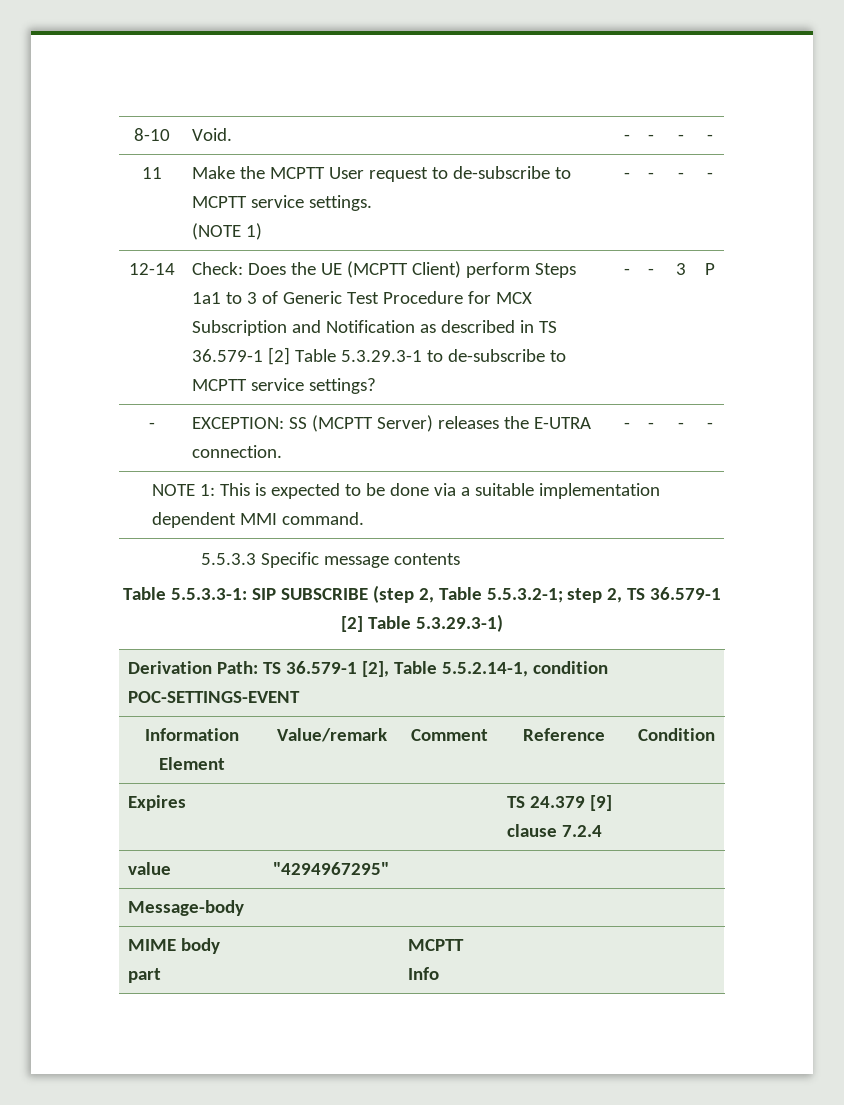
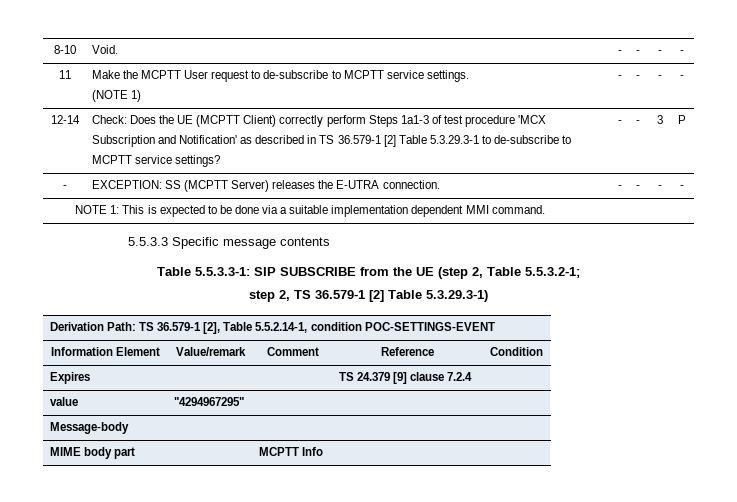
(461, 269) none -> [279,115,324,127] correctly
[191,291,532,304] 1a1 to 3 of Generic Test Procedure for MCX -> [400,115,547,127] 1a1-3 of test procedure 'MCX
[325,320,415,333] Notification -> [179,135,238,144] Notification'
(368, 594) none -> [360,267,434,276] from the UE
(563, 595) none -> (580, 272) //

